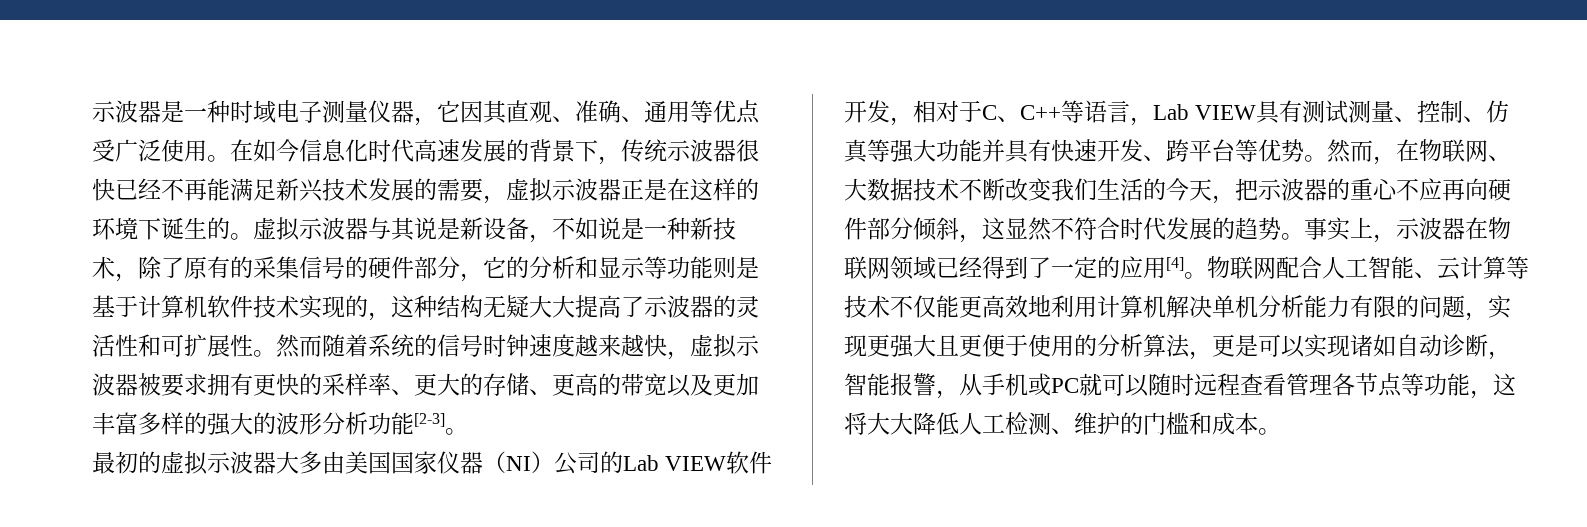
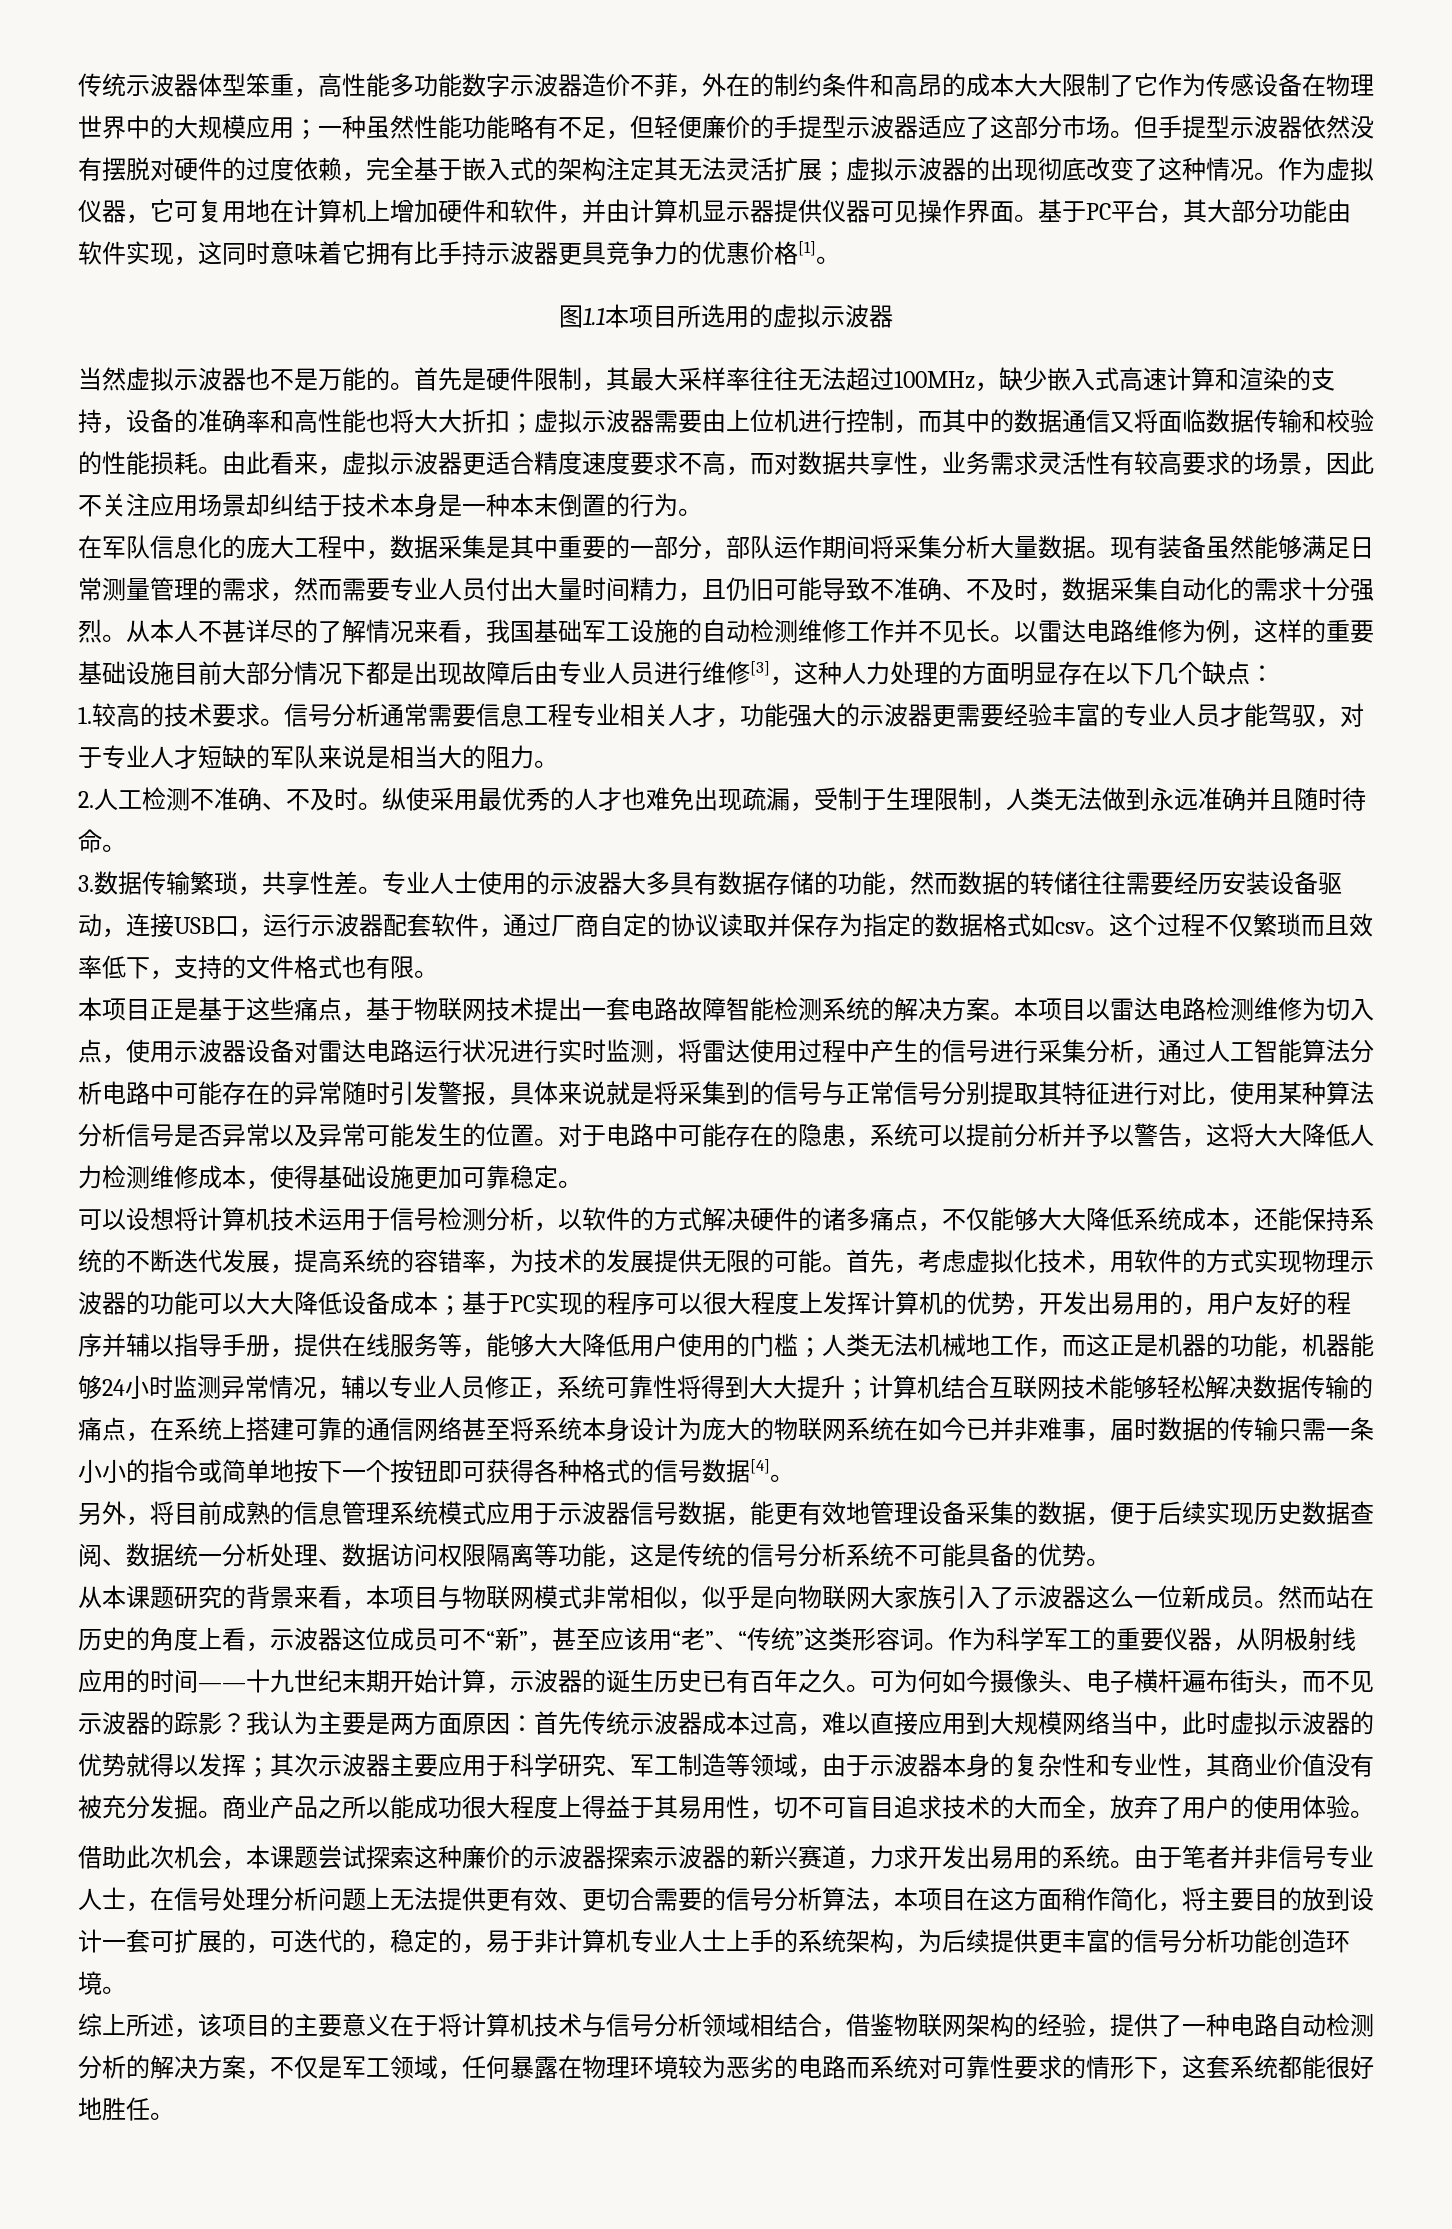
[92,100,760,126] [92,139,759,165] [92,178,759,204] [92,217,736,243] [92,256,759,282] [92,295,759,321] [92,334,760,360] [92,373,759,397] [92,412,445,436] [445,428,468,435] [92,451,773,475] [844,100,1510,126] [844,139,1511,165] [844,178,1511,204] [844,217,1511,243] [844,256,1184,280] [1184,256,1529,280] [844,295,1511,321] [844,334,1511,360] [844,373,1516,399] [844,412,1258,435] 示波器是一种时域电子测量仪器，它因其直观、准确、通用等优点受广泛使用。在如今信息化时代高速发展的背景下，传统示波器很快已经不再能满足新兴技术发展的需要，虚拟示波器正是在这样的环境下诞生的。虚拟示波器与其说是新设备，不如说是一种新技术，除了原有的采集信号的硬件部分，它的分析和显示等功能则是基于计算机软件技术实现的，这种结构无疑大大提高了示波器的灵活性和可扩展性。然而随着系统的信号时钟速度越来越快，虚拟示波器被要求拥有更快的采样率、更大的存储、更高的带宽以及更加丰富多样的强大的波形分析功能[2-3]。 // 最初的虚拟示波器大多由美国国家仪器（NI）公司的Lab VIEW软件开发，相对于C、C++等语言，Lab VIEW具有测试测量、控制、仿真等强大功能并具有快速开发、跨平台等优势。然而，在物联网、大数据技术不断改变我们生活的今天，把示波器的重心不应再向硬件部分倾斜，这显然不符合时代发展的趋势。事实上，示波器在物联网领域已经得到了一定的应用[4]。物联网配合人工智能、云计算等技术不仅能更高效地利用计算机解决单机分析能力有限的问题，实现更强大且更便于使用的分析算法，更是可以实现诸如自动诊断，智能报警，从手机或PC就可以随时远程查看管理各节点等功能，这将大大降低人工检测、维护的门槛和成本 -> [78,73,1374,98] [78,115,1374,140] [78,157,1374,182] [78,199,1351,224] [78,241,816,266] [816,256,840,264] [559,304,893,328] [78,367,1335,392] [78,409,1374,434] [78,451,1374,476] [78,493,702,517] [78,535,1374,560] [78,577,1374,602] [78,619,1374,644] [78,661,770,685] [770,661,1274,686] [78,703,1364,728] [78,745,558,769] [78,787,1366,812] [78,829,126,853] [78,871,1342,896] [78,913,1373,938] [78,955,438,980] [78,997,1374,1022] [78,1039,1374,1064] [78,1081,1374,1106] [78,1123,1374,1148] [78,1165,582,1190] [78,1207,1374,1232] [78,1249,1374,1274] [78,1291,1351,1316] [78,1333,1374,1358] [78,1375,1373,1400] [78,1417,1374,1442] [78,1459,770,1483] [770,1474,794,1482] [78,1501,1374,1526] [78,1543,1110,1568] [78,1585,1374,1610] [78,1627,1356,1652] [78,1669,1374,1694] [78,1711,1374,1736] [78,1753,1374,1778] [78,1795,1374,1820] [78,1845,1374,1870] [78,1887,1374,1912] [78,1929,1350,1954] [78,1971,126,1995] [78,2013,1374,2038] [78,2055,1374,2080] [78,2097,150,2121] 传统示波器体型笨重，高性能多功能数字示波器造价不菲，外在的制约条件和高昂的成本大大限制了它作为传感设备在物理世界中的大规模应用；一种虽然性能功能略有不足，但轻便廉价的手提型示波器适应了这部分市场。但手提型示波器依然没有摆脱对硬件的过度依赖，完全基于嵌入式的架构注定其无法灵活扩展；虚拟示波器的出现彻底改变了这种情况。作为虚拟仪器，它可复用地在计算机上增加硬件和软件，并由计算机显示器提供仪器可见操作界面。基于PC平台，其大部分功能由软件实现，这同时意味着它拥有比手持示波器更具竞争力的优惠价格[1]。 // 图1.1本项目所选用的虚拟示波器 // 当然虚拟示波器也不是万能的。首先是硬件限制，其最大采样率往往无法超过100MHz，缺少嵌入式高速计算和渲染的支持，设备的准确率和高性能也将大大折扣；虚拟示波器需要由上位机进行控制，而其中的数据通信又将面临数据传输和校验的性能损耗。由此看来，虚拟示波器更适合精度速度要求不高，而对数据共享性，业务需求灵活性有较高要求的场景，因此不关注应用场景却纠结于技术本身是一种本末倒置的行为。 // 在军队信息化的庞大工程中，数据采集是其中重要的一部分，部队运作期间将采集分析大量数据。现有装备虽然能够满足日常测量管理的需求，然而需要专业人员付出大量时间精力，且仍旧可能导致不准确、不及时，数据采集自动化的需求十分强烈。从本人不甚详尽的了解情况来看，我国基础军工设施的自动检测维修工作并不见长。以雷达电路维修为例，这样的重要基础设施目前大部分情况下都是出现故障后由专业人员进行维修[3]，这种人力处理的方面明显存在以下几个缺点： // 1.较高的技术要求。信号分析通常需要信息工程专业相关人才，功能强大的示波器更需要经验丰富的专业人员才能驾驭，对于专业人才短缺的军队来说是相当大的阻力。 // 2.人工检测不准确、不及时。纵使采用最优秀的人才也难免出现疏漏，受制于生理限制，人类无法做到永远准确并且随时待命。 // 3.数据传输繁琐，共享性差。专业人士使用的示波器大多具有数据存储的功能，然而数据的转储往往需要经历安装设备驱动，连接USB口，运行示波器配套软件，通过厂商自定的协议读取并保存为指定的数据格式如csv。这个过程不仅繁琐而且效率低下，支持的文件格式也有限。 // 本项目正是基于这些痛点，基于物联网技术提出一套电路故障智能检测系统的解决方案。本项目以雷达电路检测维修为切入点，使用示波器设备对雷达电路运行状况进行实时监测，将雷达使用过程中产生的信号进行采集分析，通过人工智能算法分析电路中可能存在的异常随时引发警报，具体来说就是将采集到的信号与正常信号分别提取其特征进行对比，使用某种算法分析信号是否异常以及异常可能发生的位置。对于电路中可能存在的隐患，系统可以提前分析并予以警告，这将大大降低人力检测维修成本，使得基础设施更加可靠稳定。 // 可以设想将计算机技术运用于信号检测分析，以软件的方式解决硬件的诸多痛点，不仅能够大大降低系统成本，还能保持系统的不断迭代发展，提高系统的容错率，为技术的发展提供无限的可能。首先，考虑虚拟化技术，用软件的方式实现物理示波器的功能可以大大降低设备成本；基于PC实现的程序可以很大程度上发挥计算机的优势，开发出易用的，用户友好的程序并辅以指导手册，提供在线服务等，能够大大降低用户使用的门槛；人类无法机械地工作，而这正是机器的功能，机器能够24小时监测异常情况，辅以专业人员修正，系统可靠性将得到大大提升；计算机结合互联网技术能够轻松解决数据传输的痛点，在系统上搭建可靠的通信网络甚至将系统本身设计为庞大的物联网系统在如今已并非难事，届时数据的传输只需一条小小的指令或简单地按下一个按钮即可获得各种格式的信号数据[4]。 // 另外，将目前成熟的信息管理系统模式应用于示波器信号数据，能更有效地管理设备采集的数据，便于后续实现历史数据查阅、数据统一分析处理、数据访问权限隔离等功能，这是传统的信号分析系统不可能具备的优势。 // 从本课题研究的背景来看，本项目与物联网模式非常相似，似乎是向物联网大家族引入了示波器这么一位新成员。然而站在历史的角度上看，示波器这位成员可不“新”，甚至应该用“老”、“传统”这类形容词。作为科学军工的重要仪器，从阴极射线应用的时间——十九世纪末期开始计算，示波器的诞生历史已有百年之久。可为何如今摄像头、电子横杆遍布街头，而不见示波器的踪影？我认为主要是两方面原因：首先传统示波器成本过高，难以直接应用到大规模网络当中，此时虚拟示波器的优势就得以发挥；其次示波器主要应用于科学研究、军工制造等领域，由于示波器本身的复杂性和专业性，其商业价值没有被充分发掘。商业产品之所以能成功很大程度上得益于其易用性，切不可盲目追求技术的大而全，放弃了用户的使用体验。 // 借助此次机会，本课题尝试探索这种廉价的示波器探索示波器的新兴赛道，力求开发出易用的系统。由于笔者并非信号专业人士，在信号处理分析问题上无法提供更有效、更切合需要的信号分析算法，本项目在这方面稍作简化，将主要目的放到设计一套可扩展的，可迭代的，稳定的，易于非计算机专业人士上手的系统架构，为后续提供更丰富的信号分析功能创造环境。 // 综上所述，该项目的主要意义在于将计算机技术与信号分析领域相结合，借鉴物联网架构的经验，提供了一种电路自动检测分析的解决方案，不仅是军工领域，任何暴露在物理环境较为恶劣的电路而系统对可靠性要求的情形下，这套系统都能很好地胜任

